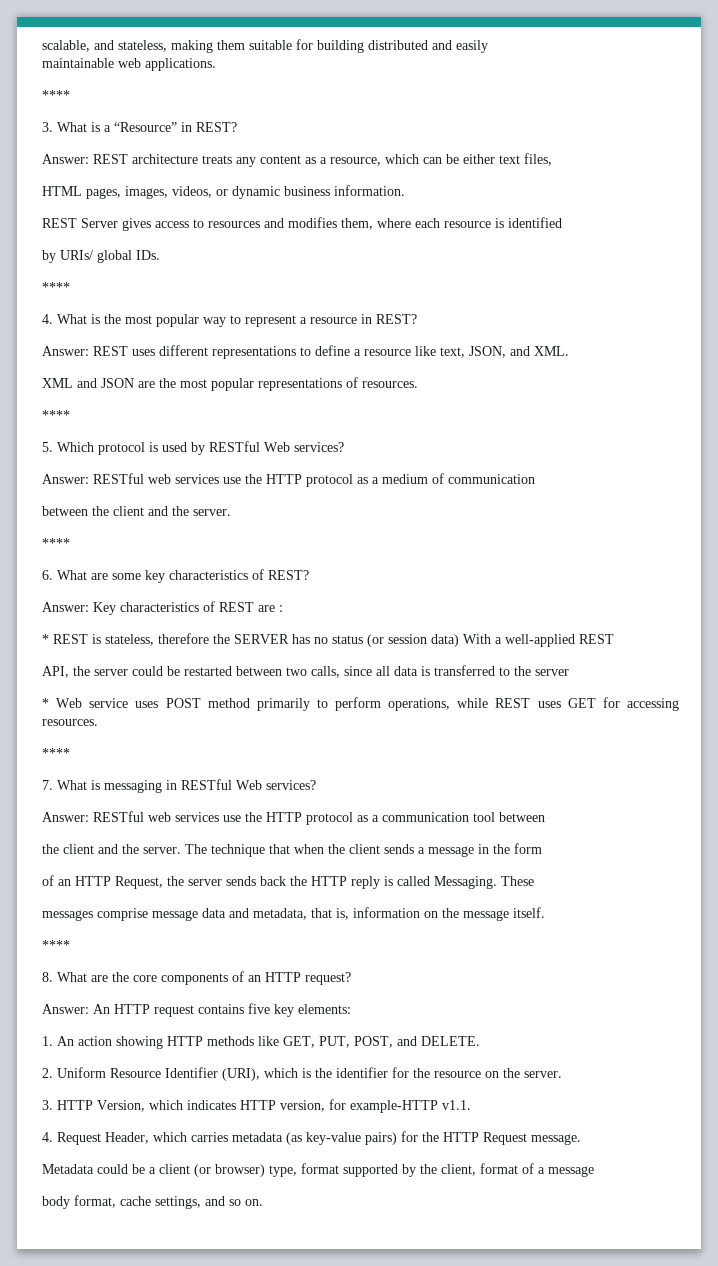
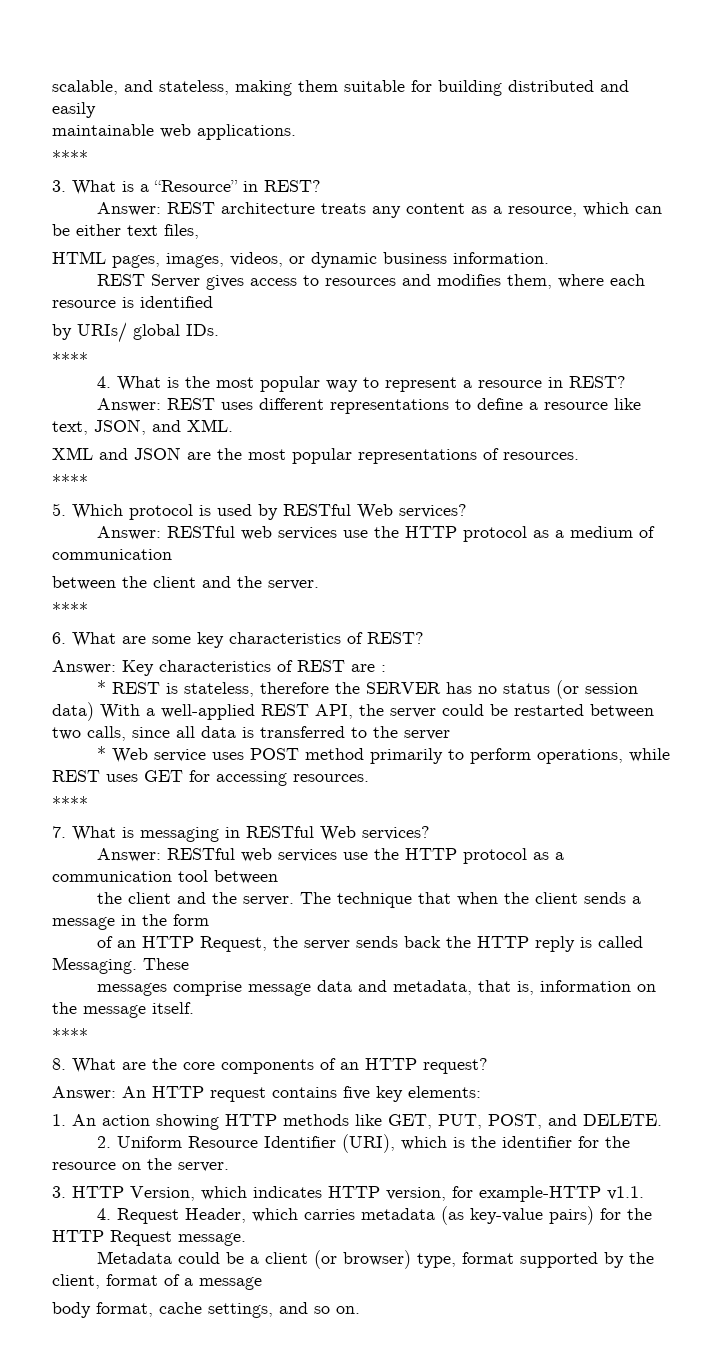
(614, 639) // -> (309, 710) none

